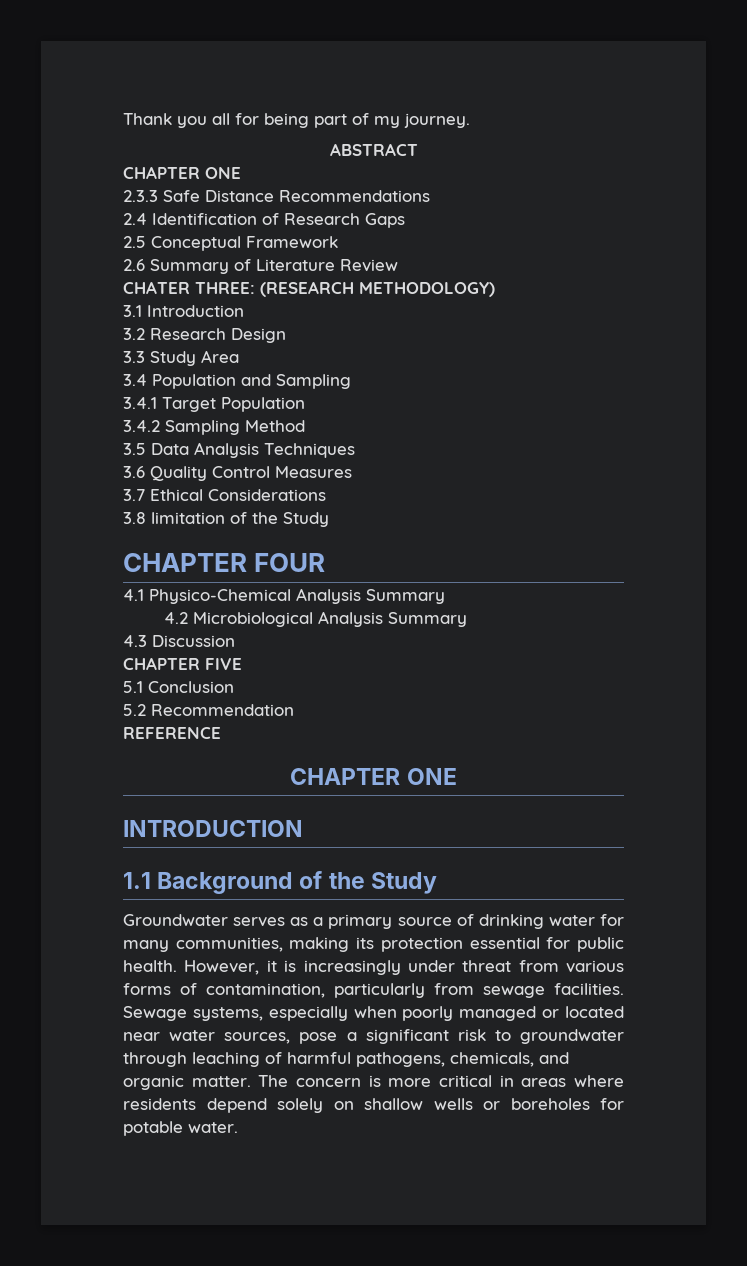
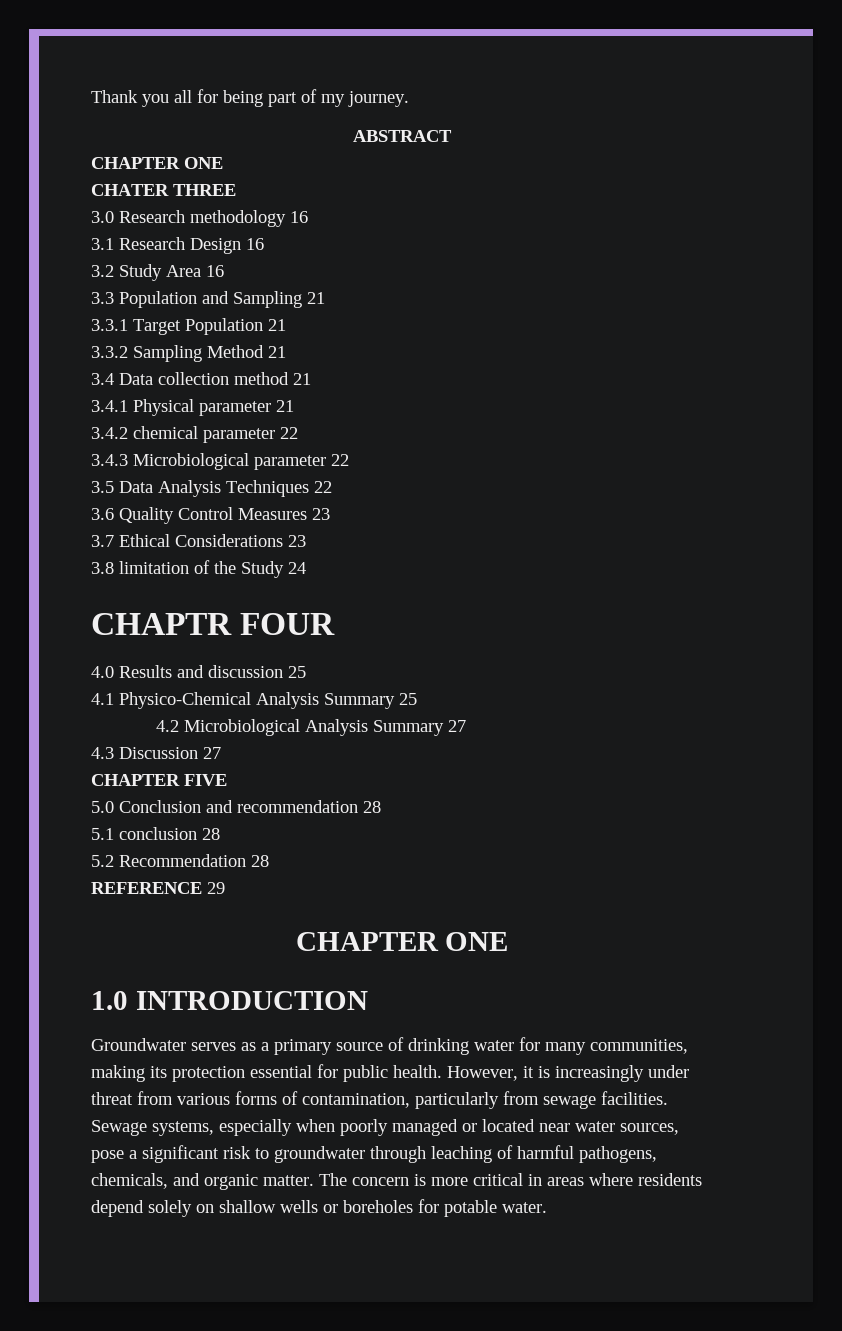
[123,190,430,202] [123,213,405,228] [123,236,338,251] [123,259,398,274] [123,281,495,297] [123,305,244,317] [123,328,286,343] [123,350,239,366] [123,374,351,389] [123,397,305,412] [123,420,305,435] 2.3.3 Safe Distance Recommendations // 2.4 Identification of Research Gaps // 2.5 Conceptual Framework // 2.6 Summary of Literature Review // CHATER THREE: (RESEARCH METHODOLOGY) // 3.1 Introduction // 3.2 Research Design // 3.3 Study Area // 3.4 Population and Sampling // 3.4.1 Target Population // 3.4.2 Sampling Method -> [91,184,236,196] [91,210,308,227] [91,237,264,254] [91,264,224,281] [91,291,325,308] [91,318,286,335] [91,345,286,362] [91,372,311,385] [91,399,294,416] [91,426,298,443] [91,453,349,470] CHATER THREE // 3.0 Research methodology 16 // 3.1 Research Design 16 // 3.2 Study Area 16 // 3.3 Population and Sampling 21 // 3.3.1 Target Population 21 // 3.3.2 Sampling Method 21 // 3.4 Data collection method 21 // 3.4.1 Physical parameter 21 // 3.4.2 chemical parameter 22 // 3.4.3 Microbiological parameter 22
(355, 450) none -> [314,481,332,493] 22
(352, 472) none -> [312,508,330,520] 23
(326, 495) none -> [288,535,306,547] 23
[123,553,247,572] // CHAPTER -> [288,562,306,574] [91,613,232,635] 24 // CHAPTR
(326, 562) none -> [91,665,306,678] // 4.0 Results and discussion 25
(445, 596) none -> [399,693,417,705] 25
(468, 619) none -> [448,720,467,732] 27
(235, 641) none -> [203,747,221,759] 27
(242, 664) none -> [91,800,381,813] // 5.0 Conclusion and recommendation 28
[148,681,234,693] Conclusion -> [119,827,220,840] conclusion 28
(294, 710) none -> [251,855,269,867] 28
[290,768,457,785] // CHAPTER ONE // -> [207,882,225,894] [295,932,509,951] [91,991,128,1010] 29 // CHAPTER ONE // 1.0
[123,871,437,894] // 1.1 Background of the Study -> (368, 1000) none

